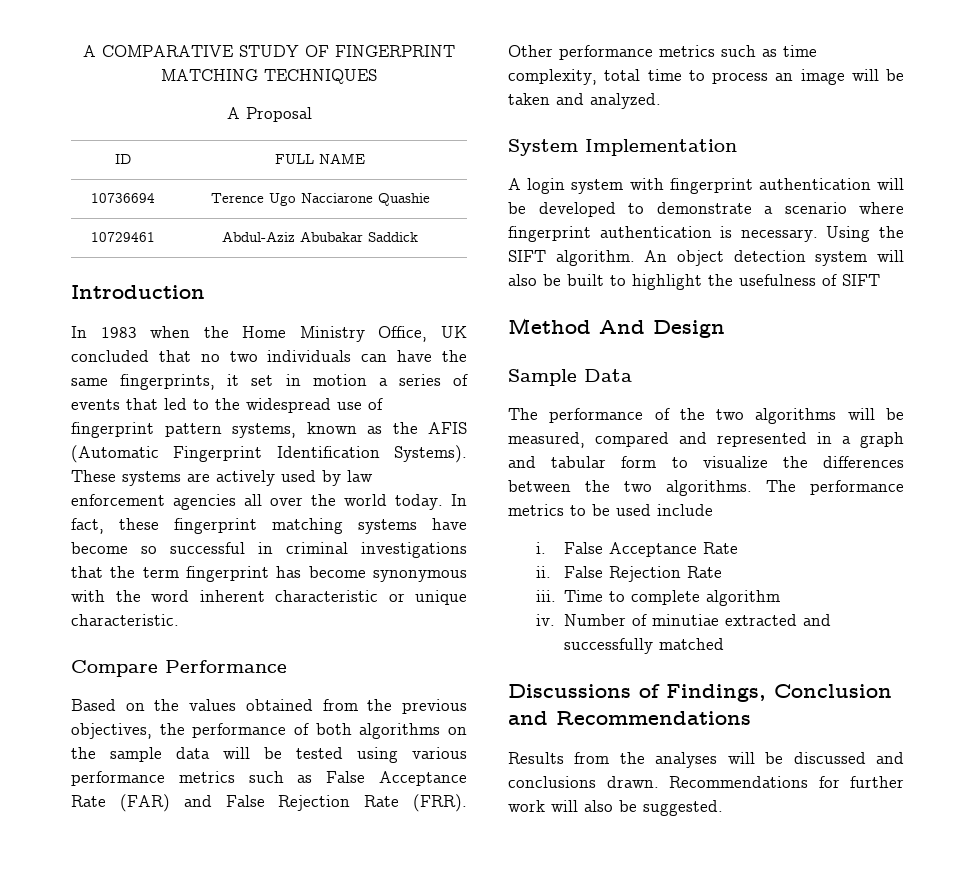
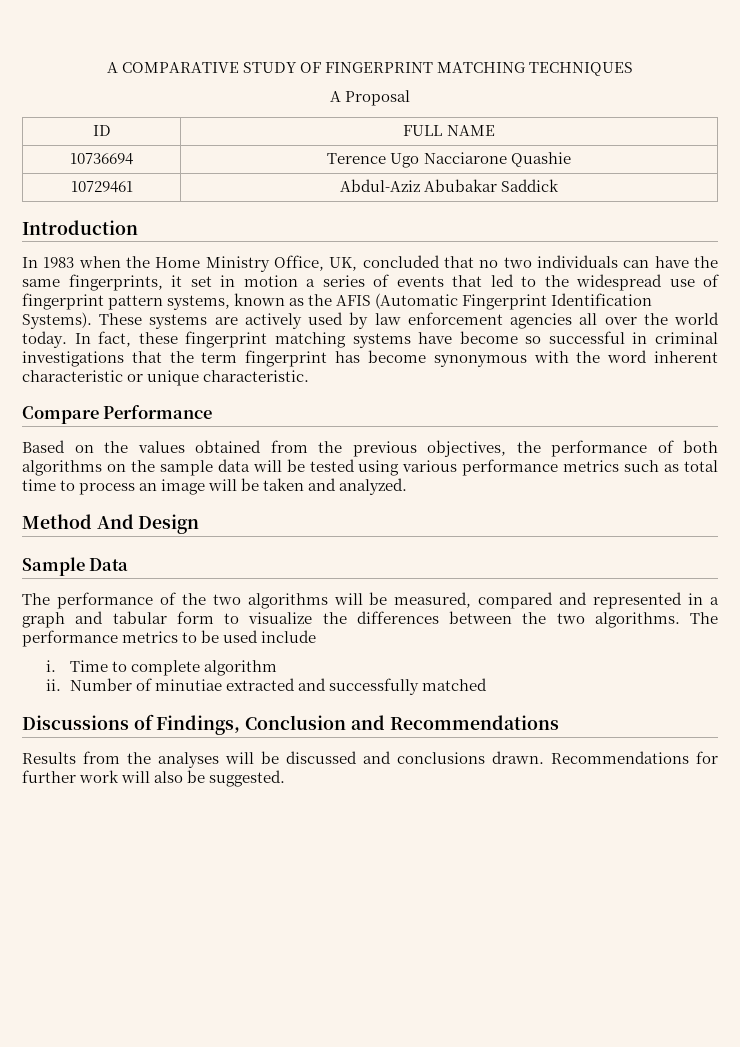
[441,326,467,338] UK -> [329,257,358,271] UK,
[326,771,468,786] [71,794,467,812] [508,45,817,60] [508,69,597,85] False Acceptance Rate (FAR) and False Rejection Rate (FRR). Other performance metrics such as time complexity, -> (680, 468) none
[508,139,737,156] [508,178,904,194] [508,202,904,217] [508,226,904,242] [508,250,904,266] [508,274,880,290] // System Implementation // A login system with fingerprint authentication will be developed to demonstrate a scenario where fingerprint authentication is necessary. Using the SIFT algorithm. An object detection system will also be built to highlight the usefulness of SIFT -> (408, 486) none
[564,542,739,557] [536,566,723,582] [536,590,557,602] False Acceptance Rate // ii. False Rejection Rate // iii. -> (56, 666) none
[536,614,556,626] iv. -> [45,679,61,691] ii.

